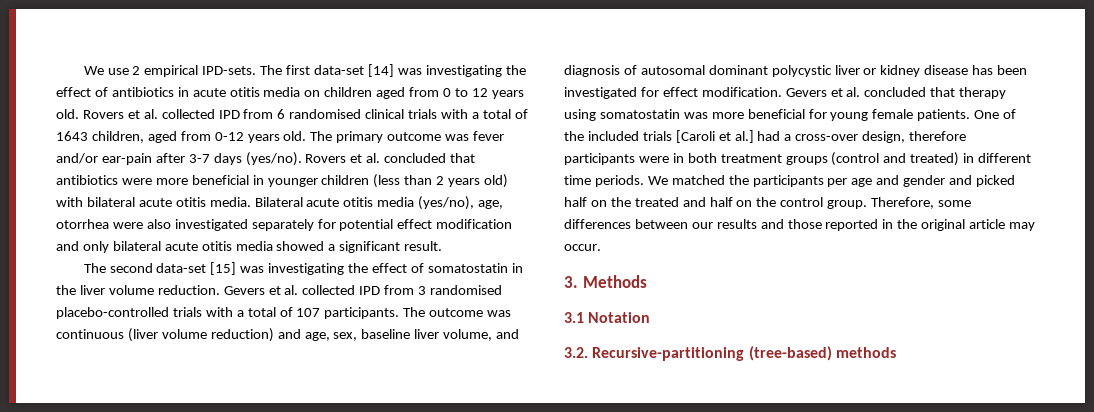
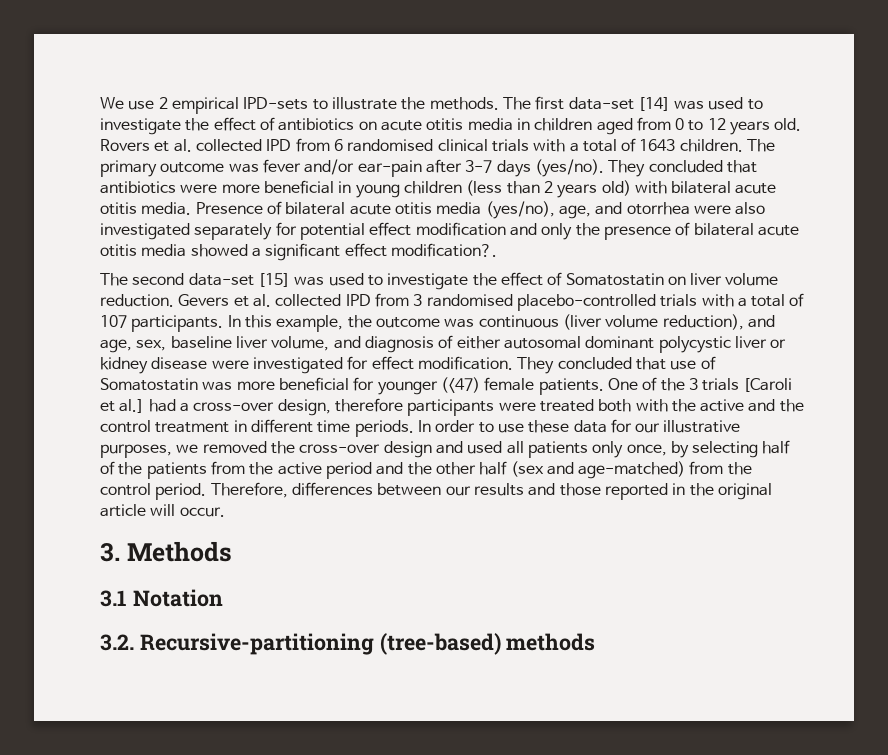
[202,66,257,75] IPD-sets. -> [243,97,499,110] IPD-sets to illustrate the methods.
[425,65,502,77] investigating -> [708,97,763,110] [100,118,181,135] used to investigate
[177,87,321,97] in acute otitis media on -> [358,118,530,131] on acute otitis media in
[91,131,307,143] children, aged from 0-12 years old. -> [679,139,743,152] children.
[305,153,381,163] Rovers et al. -> [608,160,646,177] They
[267,178,318,187] younger -> [355,184,400,198] young
[254,197,303,207] Bilateral -> [195,201,346,215] Presence of bilateral
(504, 204) none -> [595,202,623,215] and
(109, 247) none -> [575,222,691,240] the presence of
[404,241,443,251] result. -> [344,243,497,257] effect modification?.
[268,263,523,275] [56,285,76,295] investigating the effect of somatostatin in the -> [328,272,686,290] used to investigate the effect of Somatostatin on
[403,307,426,317] The -> [227,315,372,332] In this example, the
[210,328,274,342] reduction) -> [662,314,744,330] reduction),
(637, 70) none -> [456,336,501,349] either
[972,65,1028,75] has been -> [211,360,249,369] were
[785,87,1007,99] [564,109,680,121] Gevers et al. concluded that therapy using somatostatin -> [517,356,716,374] [100,378,198,391] They concluded that use of Somatostatin
[830,112,869,121] young -> [377,377,480,395] younger (<47)
[587,131,639,141] included -> [688,378,698,390] 3
[672,152,1032,166] [564,175,1016,187] [564,197,972,209] in both treatment groups (control and treated) in different time periods. We matched the participants per age and gender and picked half on the treated and half on the control group. Therefore, some -> [539,399,804,412] [100,419,741,437] [100,440,791,458] [100,461,752,479] [100,482,288,500] treated both with the active and the control treatment in different time periods. In order to use these data for our illustrative purposes, we removed the cross-over design and used all patients only once, by selecting half of the patients from the active period and the other half (sex and age-matched) from the control period. Therefore,
[1009,222,1036,231] may -> [150,504,176,516] will

